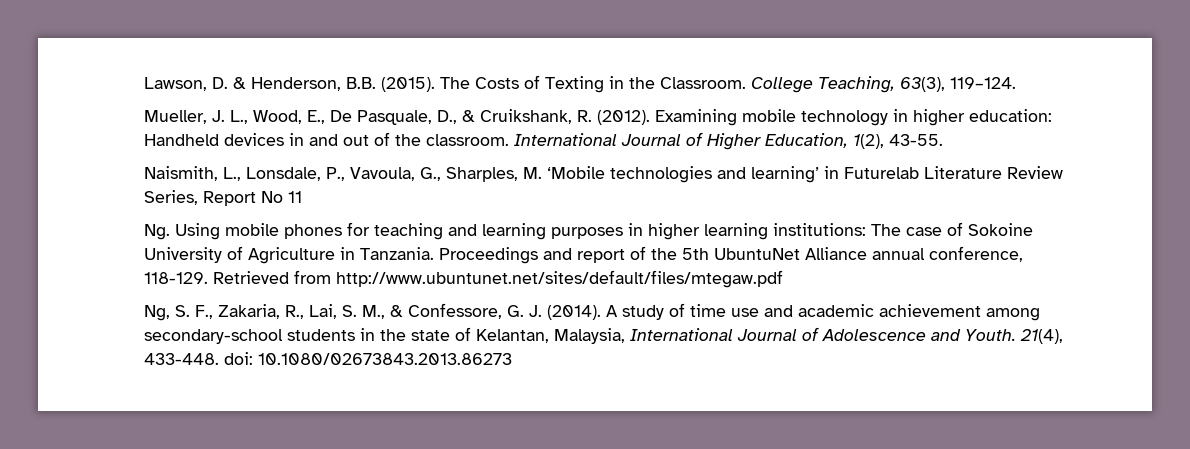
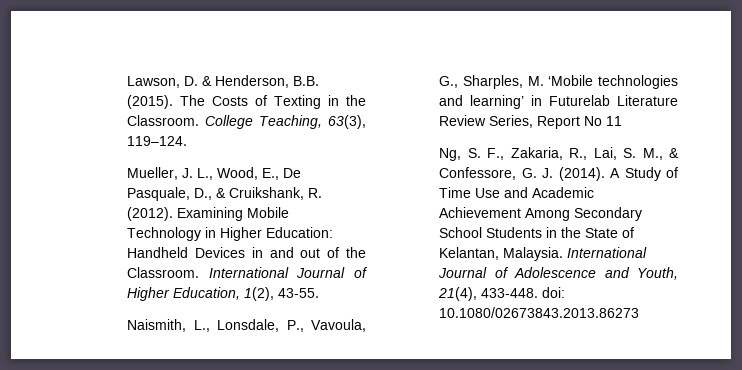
[742,109,1053,126] [144,133,285,146] mobile technology in higher education: Handheld devices -> [247,207,290,218] [127,227,334,241] [127,247,246,258] Mobile Technology in Higher Education: Handheld Devices
[426,134,510,146] classroom. -> [127,267,200,278] Classroom.
[144,222,1034,240] [144,246,1024,264] [144,270,784,288] // Ng. Using mobile phones for teaching and learning purposes in higher learning institutions: The case of Sokoine University of Agriculture in Tanzania. Proceedings and report of the 5th UbuntuNet Alliance annual conference, 118-129. Retrieved from http://www.ubuntunet.net/sites/default/files/mtegaw.pdf -> (623, 121) none
[622,303,1041,321] [144,328,451,344] study of time use and academic achievement among secondary-school students in the state -> [624,167,678,181] [439,187,595,198] [439,207,643,221] [439,227,619,238] Study of Time Use and Academic Achievement Among Secondary School Students in the State
[554,328,626,344] Malaysia, -> [503,247,564,261] Malaysia.
[965,329,1017,341] Youth. -> [637,267,678,280] Youth,

